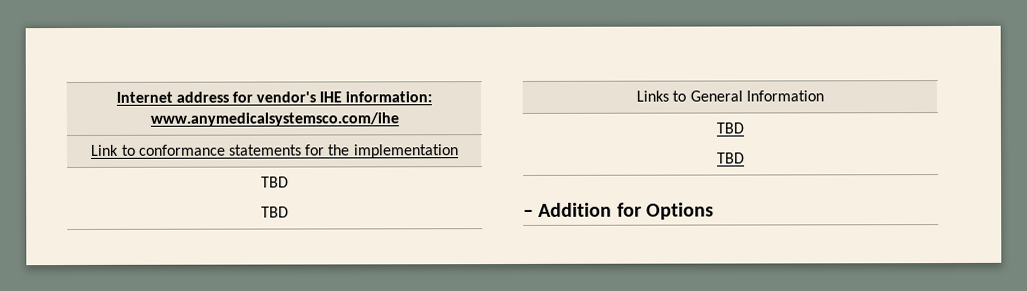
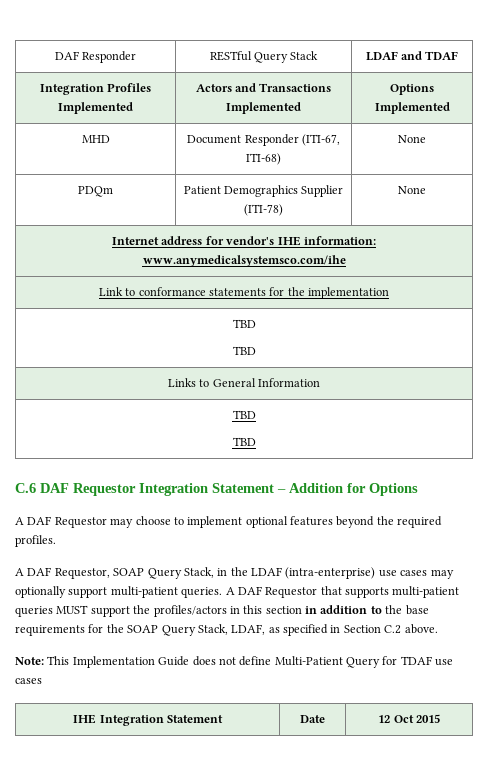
(115, 97) none -> [54,51,137,63] [209,51,319,63] [365,51,459,61] [39,83,152,95] [58,102,133,114] [195,83,332,92] [226,102,301,114] [390,84,434,95] [374,102,450,114] [81,135,110,143] [187,134,340,146] [246,153,281,165] [398,135,426,143] [78,186,113,197] [183,185,344,197] [244,204,283,216] [398,186,426,194] DAF Responder | RESTful Query Stack | LDAF and TDAF // Integration Profiles Implemented | Actors and Transactions Implemented | Options Implemented // MHD | Document Responder (ITI-67, ITI-68) | None // PDQm | Patient Demographics Supplier (ITI-78) | None //
(745, 158) none -> [15,483,274,496] C.6 DAF Requestor Integration Statement
(714, 211) none -> [15,516,443,528] [15,535,56,547] [15,567,454,579] [15,586,460,598] [15,605,429,617] [15,624,438,636] [15,656,454,668] [15,678,42,684] [73,714,223,726] [300,715,325,723] [378,714,440,723] // A DAF Requestor may choose to implement optional features beyond the required profiles. // A DAF Requestor, SOAP Query Stack, in the LDAF (intra-enterprise) use cases may optionally support multi-patient queries. A DAF Requestor that supports multi-patient queries MUST support the profiles/actors in this section in addition to the base requirements for the SOAP Query Stack, LDAF, as specified in Section C.2 above. // Note: This Implementation Guide does not define Multi-Patient Query for TDAF use cases // IHE Integration Statement | Date | 12 Oct 2015

